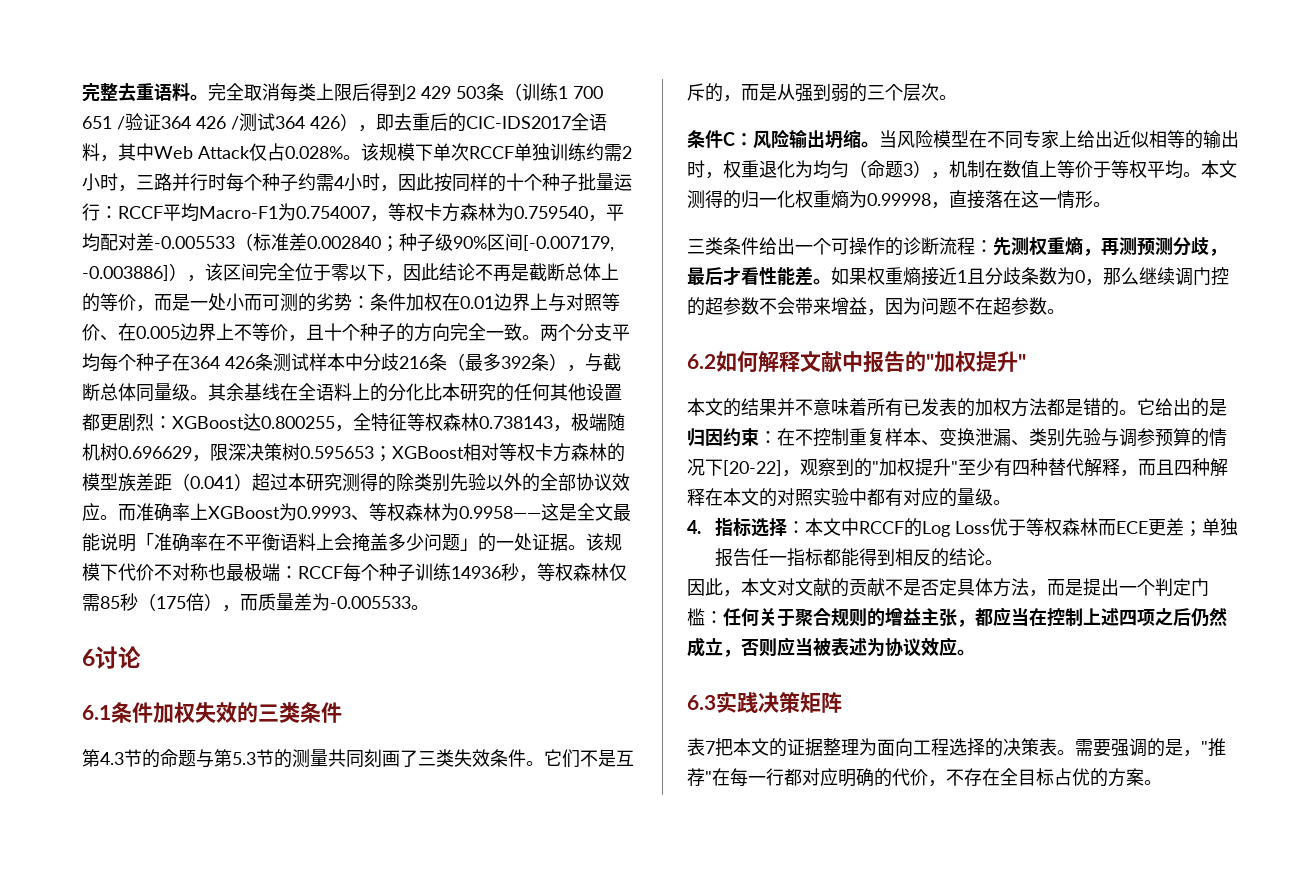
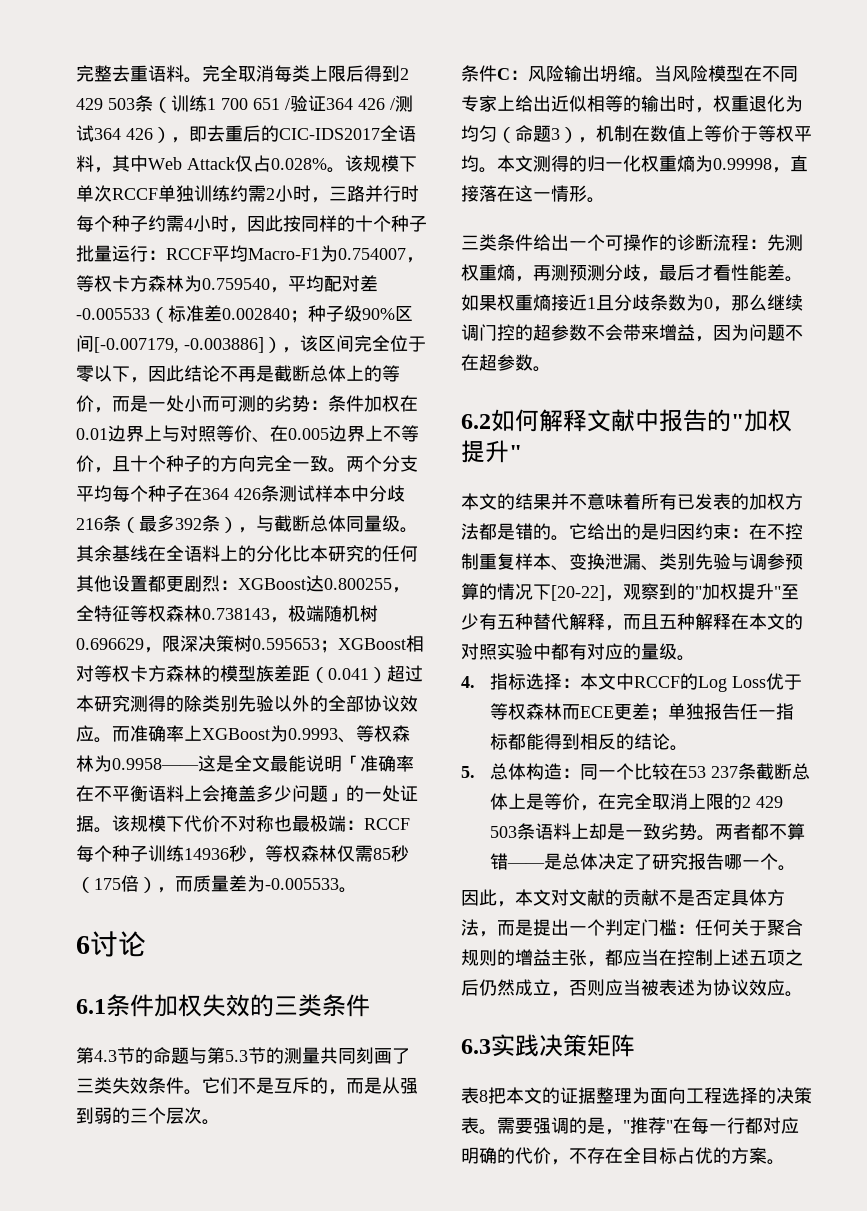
[1012,460,1030,476] 四 -> [497,614,515,629] 五
[1174,460,1192,476] 四 -> [659,614,677,629] 五
(1003, 562) none -> [461,763,811,780] [490,793,784,811] [490,823,806,841] [490,853,797,871] // 5.总体构造：同一个比较在53 237条截断总体上是等价，在完全取消上限的2 429 503条语料上却是一致劣势。两者都不算错——是总体决定了研究报告哪一个。
[1119,609,1137,626] 四 -> [749,950,767,965] 五
[705,741,715,754] 7 -> [479,1090,488,1102] 8

